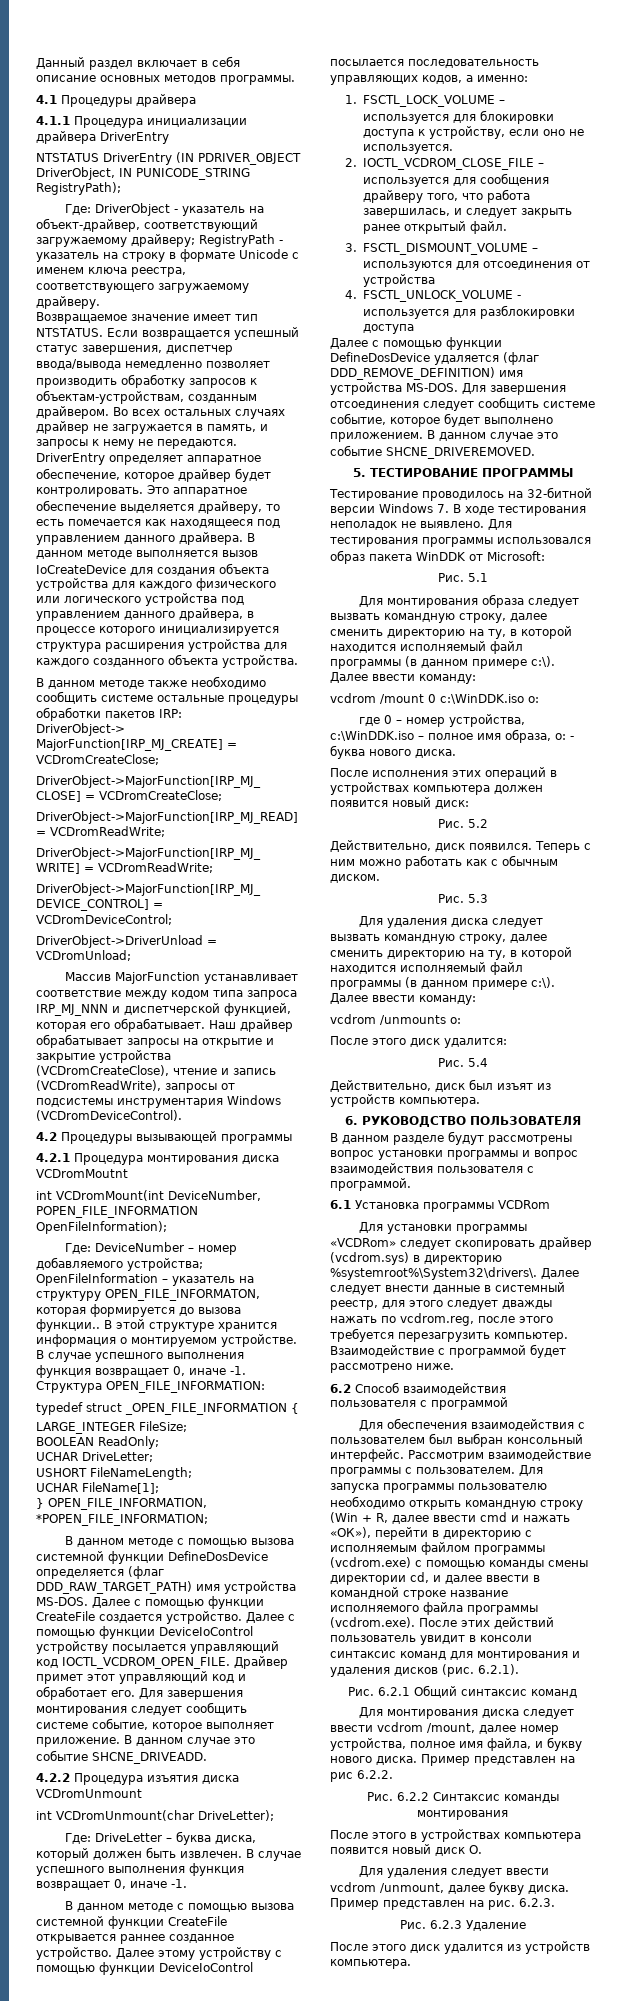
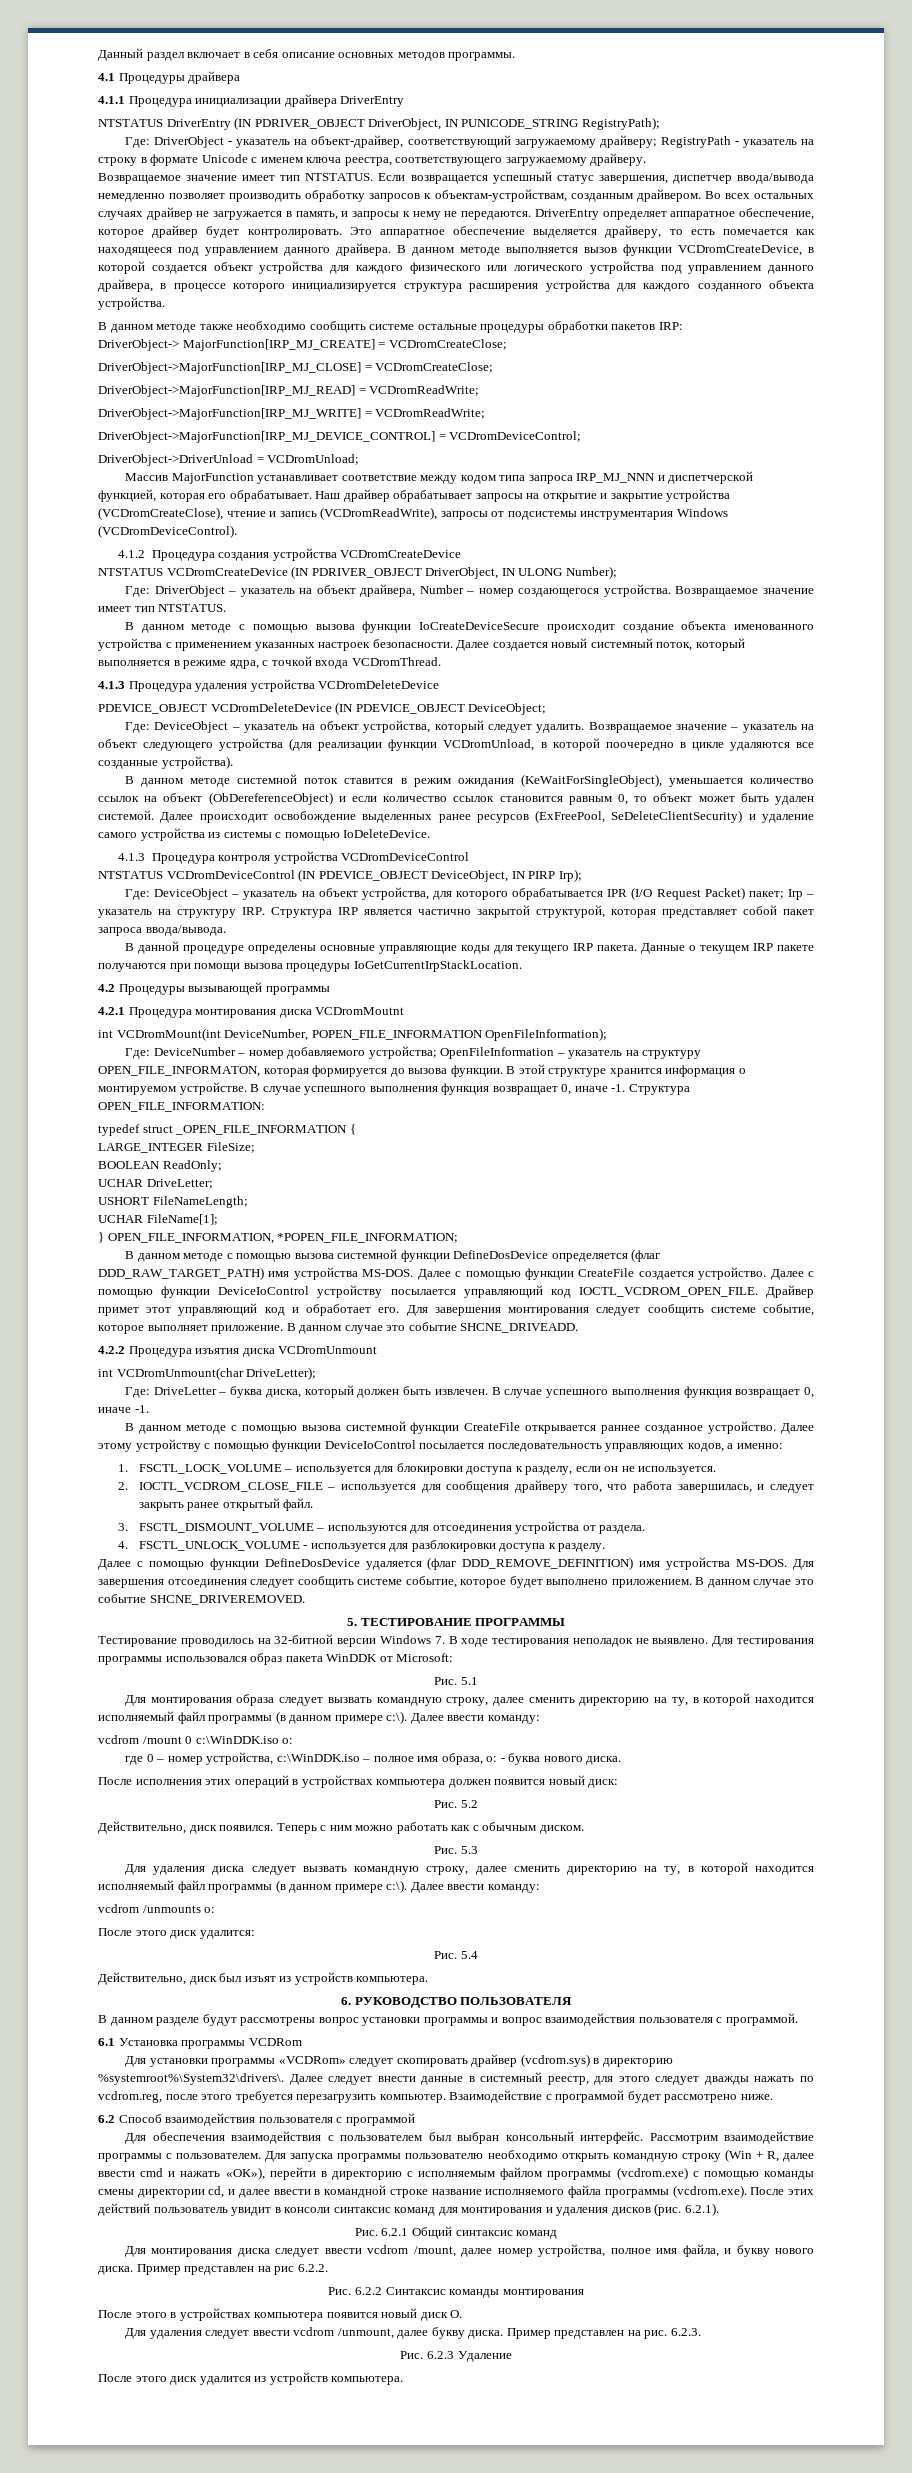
[36,563,269,576] IoCreateDevice для создания объекта -> [623,244,814,256] [98,261,253,274] функции VCDromCreateDevice, в которой создается объект
(182, 1115) none -> [118,548,462,561] [98,566,617,579] [125,584,814,597] [98,604,227,612] [125,621,814,633] [98,638,745,651] [98,656,441,669] [98,679,440,692] [98,702,547,715] [125,720,815,733] [98,738,815,751] [98,756,233,769] [125,774,814,787] [98,792,815,805] [98,810,814,823] [98,828,431,841] [118,851,470,864] [98,869,582,882] [125,887,815,900] [98,905,814,918] [98,925,226,936] [125,941,815,954] [98,960,522,972] // 4.1.2 Процедура создания устройства VCDromCreateDevice // NTSTATUS VCDromCreateDevice (IN PDRIVER_OBJECT DriverObject, IN ULONG Number); // Где: DriverObject – указатель на объект драйвера, Number – номер создающегося устройства. Возвращаемое значение имеет тип NTSTATUS. // В данном методе с помощью вызова функции IoCreateDeviceSecure происходит создание объекта именованного устройства с применением указанных настроек безопасности. Далее создается новый системный поток, который выполняется в режиме ядра, с точкой входа VCDromThread. // 4.1.3 Процедура удаления устройства VCDromDeleteDevice // PDEVICE_OBJECT VCDromDeleteDevice (IN PDEVICE_OBJECT DeviceObject; // Где: DeviceObject – указатель на объект устройства, который следует удалить. Возвращаемое значение – указатель на объект следующего устройства (для реализации функции VCDromUnload, в которой поочередно в цикле удаляются все созданные устройства). // В данном методе системной поток ставится в режим ожидания (KeWaitForSingleObject), уменьшается количество ссылок на объект (ObDereferenceObject) и если количество ссылок становится равным 0, то объект может быть удален системой. Далее происходит освобождение выделенных ранее ресурсов (ExFreePool, SeDeleteClientSecurity) и удаление самого устройства из системы с помощью IoDeleteDevice. // 4.1.3 Процедура контроля устройства VCDromDeviceControl // NTSTATUS VCDromDeviceControl (IN PDEVICE_OBJECT DeviceObject, IN PIRP Irp); // Где: DeviceObject – указатель на объект устройства, для которого обрабатывается IPR (I/O Request Packet) пакет; Irp – указатель на структуру IRP. Структура IRP является частично закрытой структурой, которая представляет собой пакет запроса ввода/вывода. // В данной процедуре определены основные управляющие коды для текущего IRP пакета. Данные о текущем IRP пакете получаются при помощи вызова процедуры IoGetCurrentIrpStackLocation.
[36,1319,100,1332] функции.. -> [450,1065,503,1077] функции.
[429,126,566,139] устройству, если оно -> [525,1466,619,1475] разделу, если он
[576,261,591,268] [363,274,436,287] от устройства -> [515,1521,646,1534] устройства от раздела.
(415, 329) none -> [548,1543,606,1552] к разделу.

